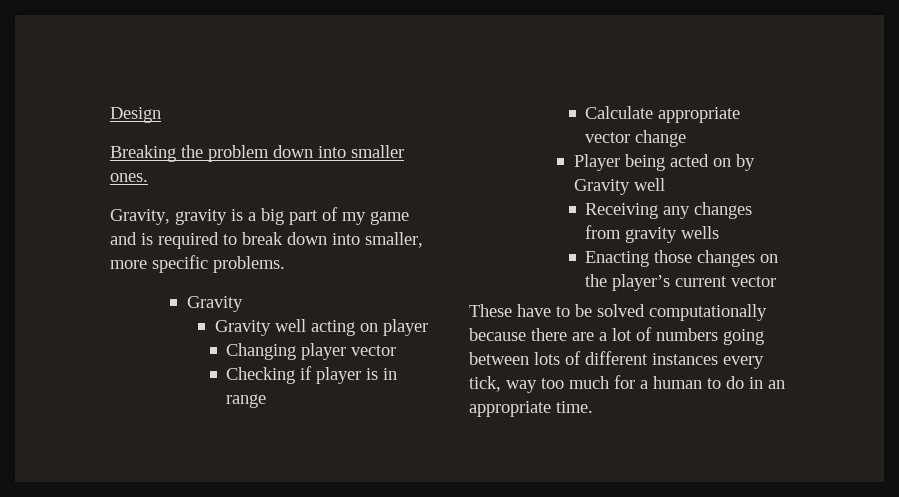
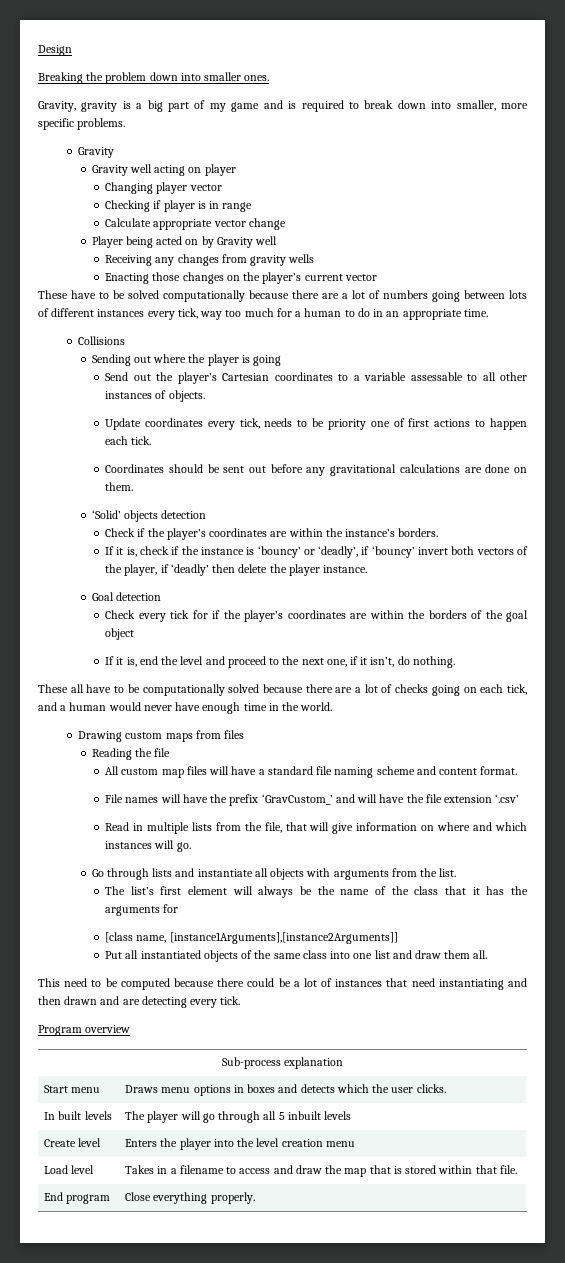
(593, 407) none -> [78,336,126,345] [91,354,282,366] [105,372,528,384] [105,390,205,402] [105,418,528,430] [105,436,152,445] [105,464,528,476] [105,482,134,491] [91,510,207,522] [105,528,439,540] [105,546,528,558] [105,564,368,576] [91,592,161,601] [105,610,529,622] [105,628,135,640] [105,656,455,668] [38,684,527,696] [38,702,333,714] [78,730,245,742] [91,748,171,760] [105,766,518,778] [105,794,520,806] [105,822,527,834] [105,840,191,852] [91,868,457,880] [105,886,528,898] [105,904,179,916] [105,932,398,944] [105,950,488,962] [38,978,527,990] [38,996,241,1008] [38,1025,131,1036] [221,1057,344,1069] [44,1085,101,1093] [125,1084,446,1096] [44,1111,112,1120] [125,1111,352,1123] [44,1138,102,1147] [125,1138,355,1150] [44,1165,95,1174] [125,1165,517,1177] [44,1192,111,1204] [125,1192,255,1204] // Collisions // Sending out where the player is going // Send out the player’s Cartesian coordinates to a variable assessable to all other instances of objects. // Update coordinates every tick, needs to be priority one of first actions to happen each tick. // Coordinates should be sent out before any gravitational calculations are done on them. // ‘Solid’ objects detection // Check if the player’s coordinates are within the instance’s borders. // If it is, check if the instance is ‘bouncy’ or ‘deadly’, if ‘bouncy’ invert both vectors of the player, if ‘deadly’ then delete the player instance. // Goal detection // Check every tick for if the player’s coordinates are within the borders of the goal object // If it is, end the level and proceed to the next one, if it isn’t, do nothing. // These all have to be computationally solved because there are a lot of checks going on each tick, and a human would never have enough time in the world. // Drawing custom maps from files // Reading the file // All custom map files will have a standard file naming scheme and content format. // File names will have the prefix ‘GravCustom_’ and will have the file extension ‘.csv’ // Read in multiple lists from the file, that will give information on where and which instances will go. // Go through lists and instantiate all objects with arguments from the list. // The list’s first element will always be the name of the class that it has the arguments for // [class name, [instance1Arguments],[instance2Arguments]] // Put all instantiated objects of the same class into one list and draw them all. // This need to be computed because there could be a lot of instances that need instantiating and then drawn and are detecting every tick. // Program overview // Sub-process explanation // Start menu | Draws menu options in boxes and detects which the user clicks. // In built levels | The player will go through all 5 inbuilt levels // Create level | Enters the player into the level creation menu // Load level | Takes in a filename to access and draw the map that is stored within that file. // End program | Close everything properly.

